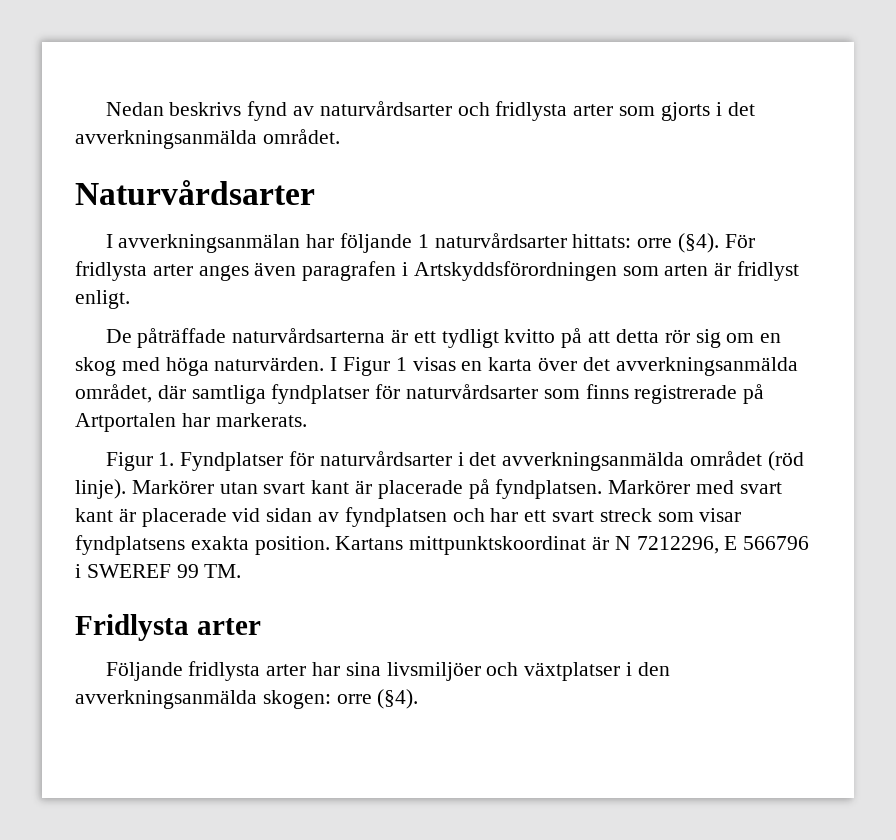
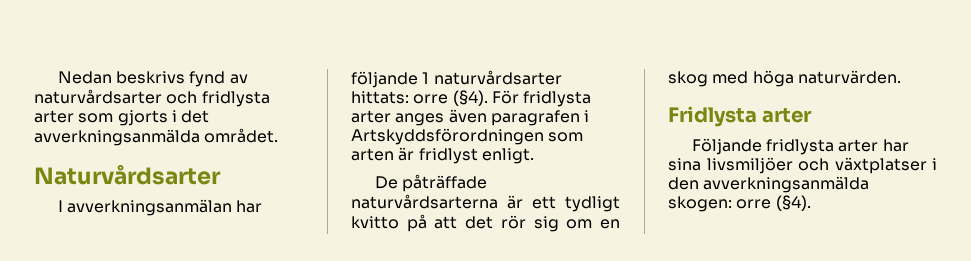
[615,329,659,343] detta -> [465,216,494,229] det
[330,357,798,376] [75,384,765,404] [75,413,307,432] [105,451,804,471] [75,479,782,499] [75,507,742,527] [75,535,810,555] [75,564,242,578] I Figur 1 visas en karta över det avverkningsanmälda området, där samtliga fyndplatser för naturvårdsarter som finns registrerade på Artportalen har markerats. // Figur 1. Fyndplatser för naturvårdsarter i det avverkningsanmälda området (röd linje). Markörer utan svart kant är placerade på fyndplatsen. Markörer med svart kant är placerade vid sidan av fyndplatsen och har ett svart streck som visar fyndplatsens exakta position. Kartans mittpunktskoordinat är N 7212296, E 566796 i SWEREF 99 TM. -> (901, 77) none

